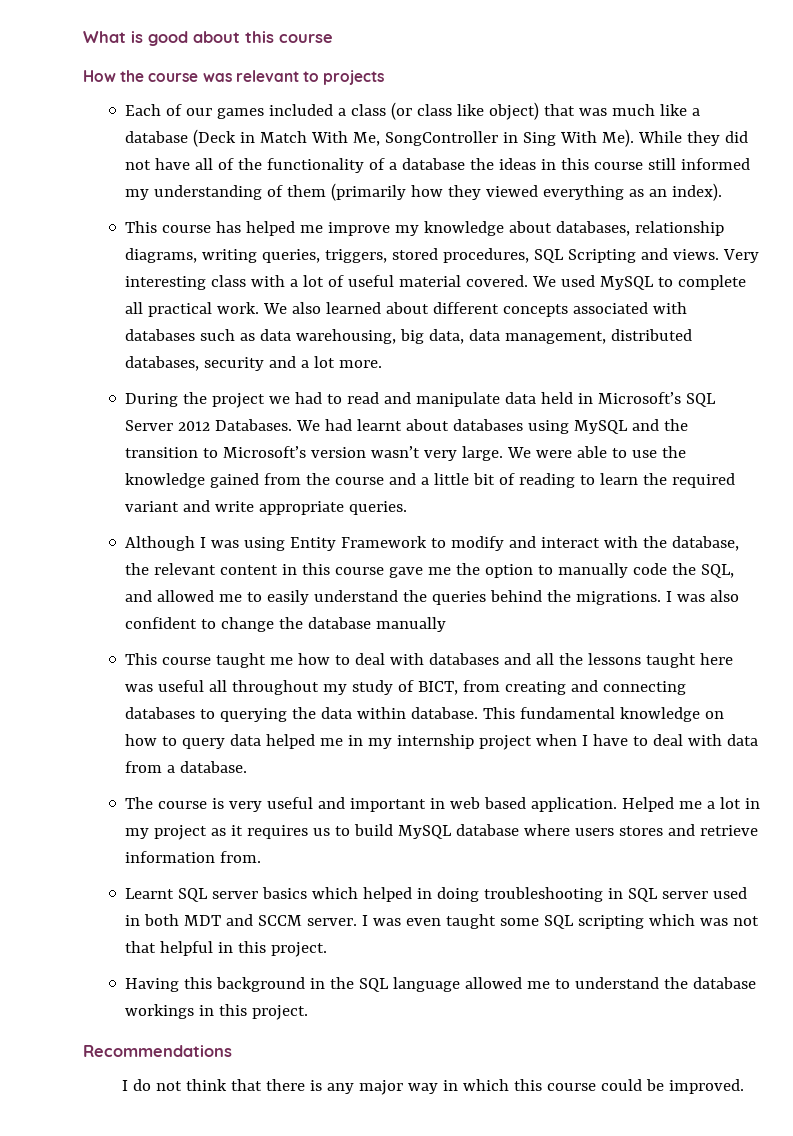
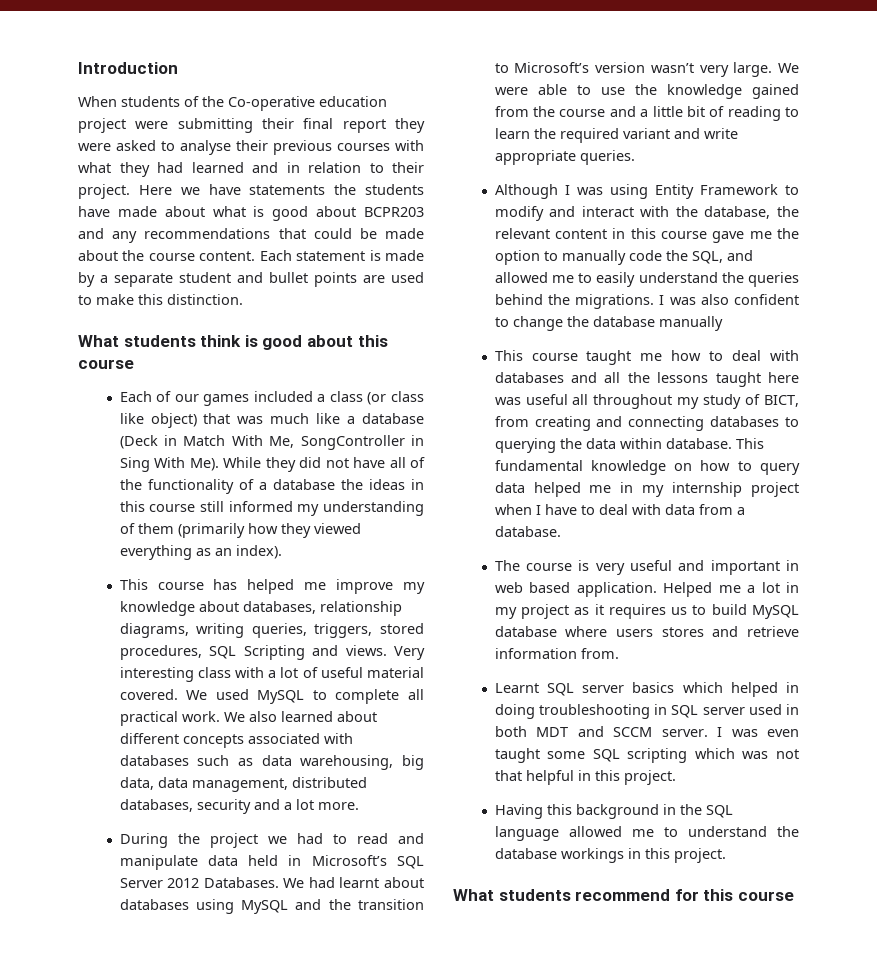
[83,31,126,43] What -> [78,62,178,74] [78,96,387,111] [78,118,425,133] [78,140,424,155] [78,162,424,177] [78,184,424,199] [78,206,424,221] [78,228,424,243] [78,250,424,261] [78,272,424,287] [78,294,243,305] [78,335,242,347] Introduction // When students of the Co-operative education project were submitting their final report they were asked to analyse their previous courses with what they had learned and in relation to their project. Here we have statements the students have made about what is good about BCPR203 and any recommendations that could be made about the course content. Each statement is made by a separate student and bullet points are used to make this distinction. // What students think
[83,70,385,85] // How the course was relevant to projects -> (134, 364) none
[83,1045,232,1057] [122,1079,745,1095] Recommendations // I do not think that there is any major way in which this course could be improved. -> [453,889,794,901] What students recommend for this course

